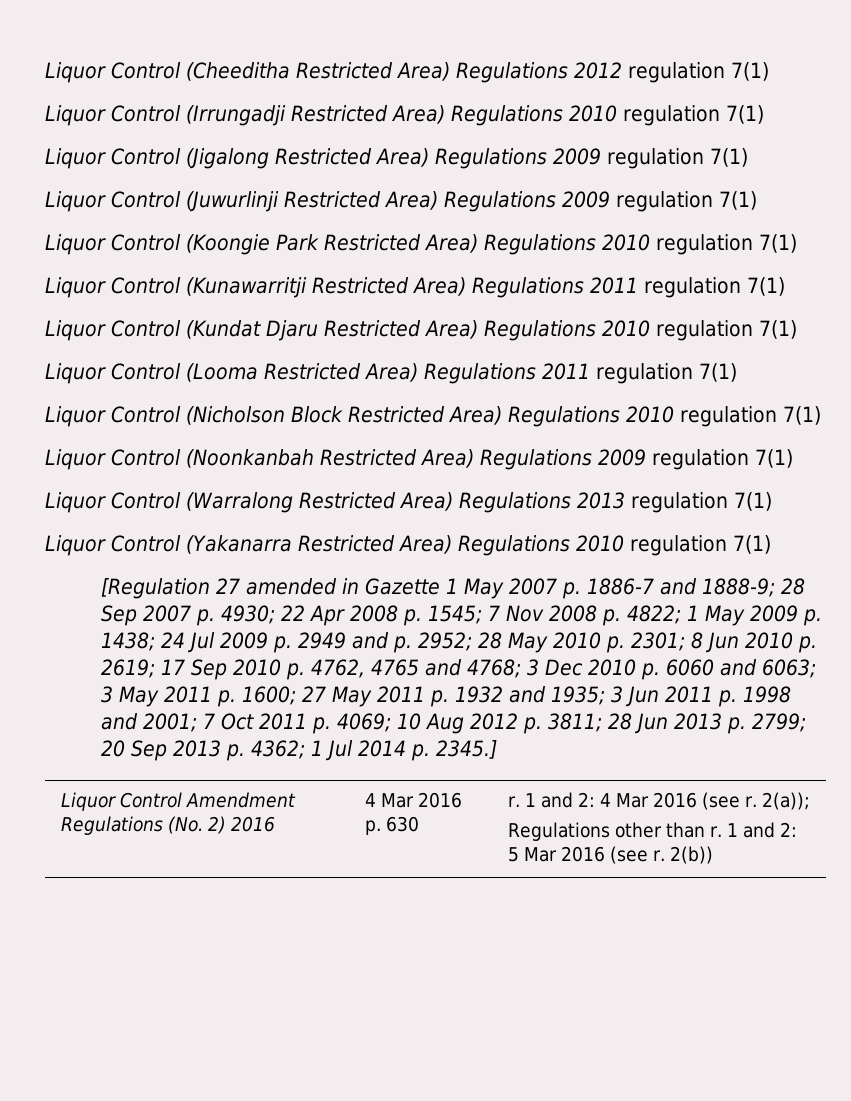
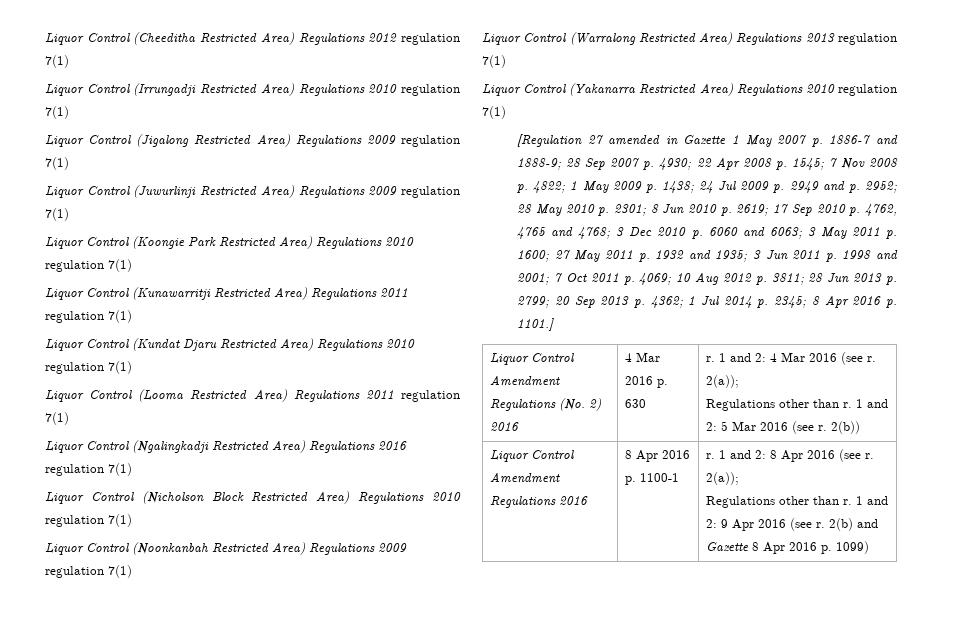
(737, 372) none -> [45,440,407,453] [45,463,132,476] // Liquor Control (Ngalingkadji Restricted Area) Regulations 2016 regulation 7(1)
[435,740,497,759] 2345.] -> [774,295,897,308] [517,318,555,331] 2345; 8 Apr 2016 p. 1101.]
(713, 855) none -> [490,450,575,462] [490,472,561,483] [490,496,589,508] [625,450,691,462] [625,473,680,485] [706,449,875,462] [706,472,740,485] [706,496,889,508] [706,518,879,531] [706,541,870,554] // Liquor Control Amendment Regulations 2016 | 8 Apr 2016 p. 1100-1 | r. 1 and 2: 8 Apr 2016 (see r. 2(a)); // Regulations other than r. 1 and 2: 9 Apr 2016 (see r. 2(b) and Gazette 8 Apr 2016 p. 1099)

